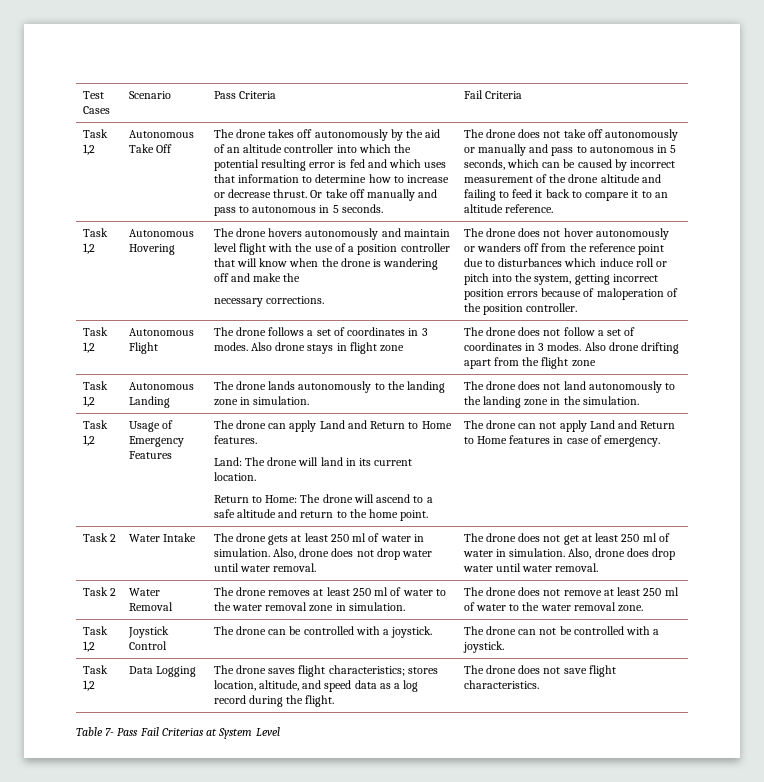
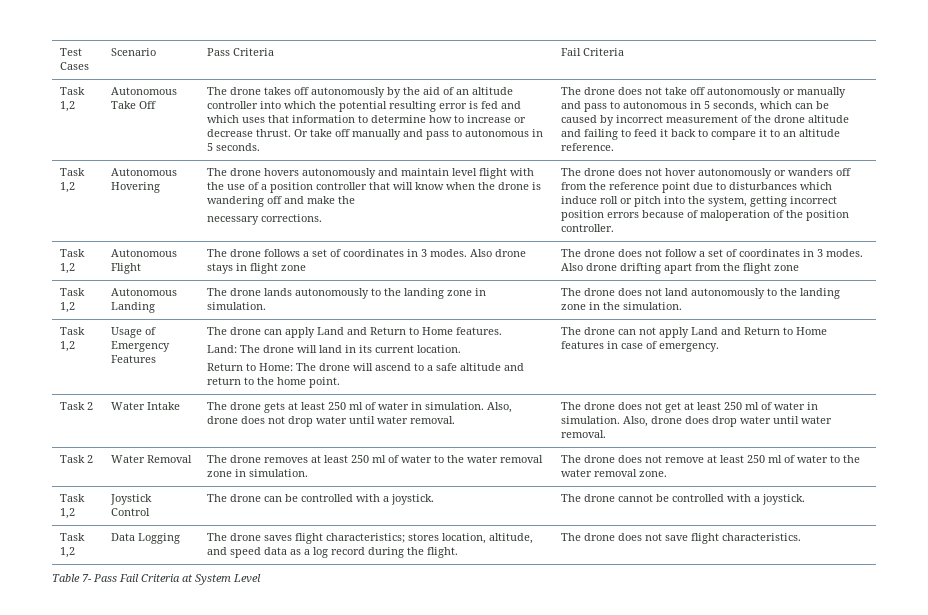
[518,628,557,635] can not -> [618,494,654,502] cannot
[161,728,204,736] Criterias -> [141,574,180,582] Criteria

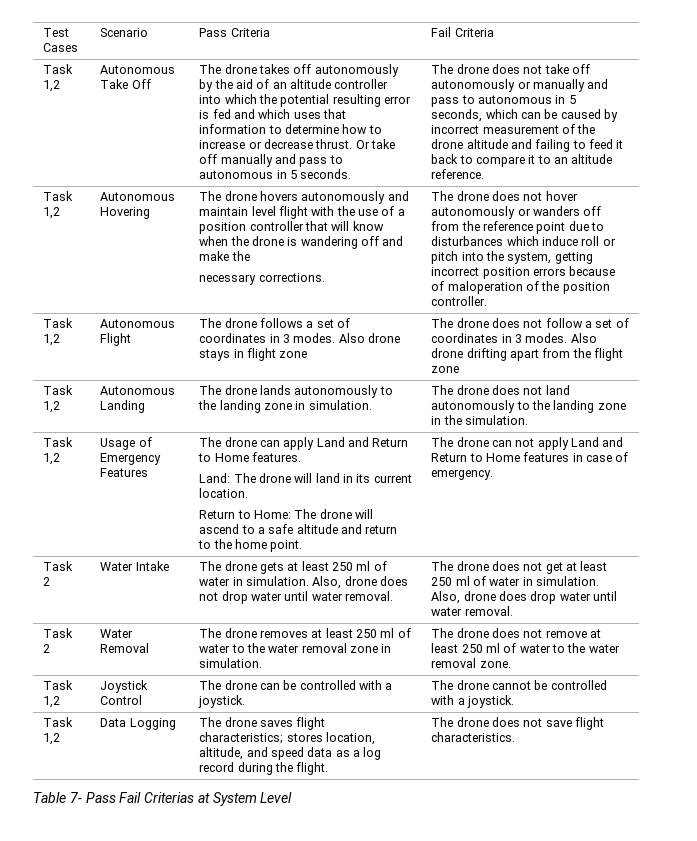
[141,574,180,582] Criteria -> [144,792,195,803] Criterias

